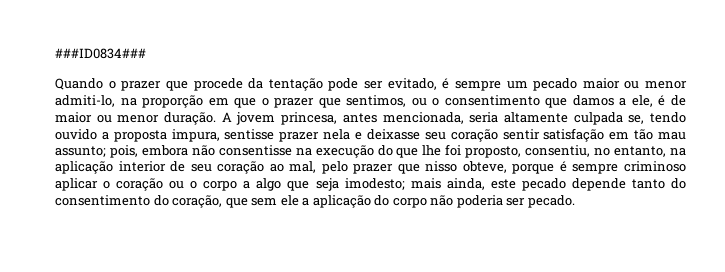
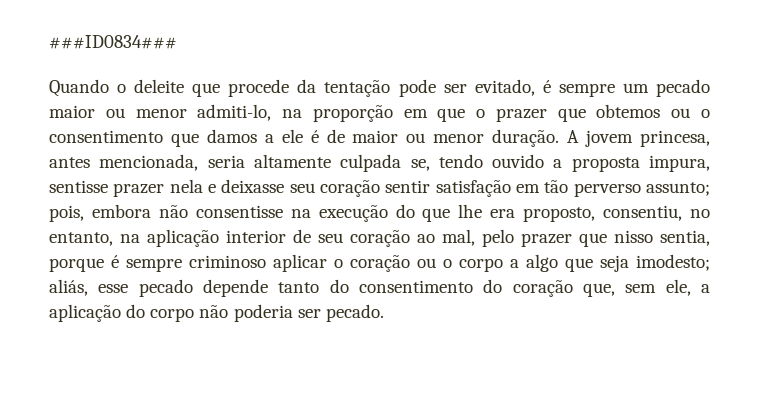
[121,81,162,91] prazer -> [134,79,185,93] deleite
[346,95,407,107] sentimos, -> [596,104,661,118] obtemos
[631,95,653,107] ele, -> [281,129,303,143] ele
[658,132,687,140] mau -> [573,183,641,197] perverso
[445,144,462,156] foi -> [490,209,516,218] era
[462,161,507,173] obteve, -> [660,230,710,246] sentia,
[410,178,516,190] mais ainda, este -> [49,279,129,296] aliás, esse
[172,195,299,208] coração, que sem ele -> [512,279,691,297] coração que, sem ele,

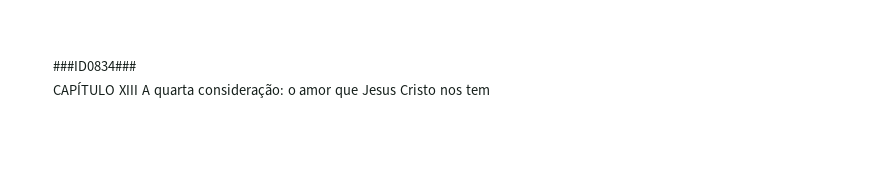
[49,79,711,97] [49,104,710,122] [49,129,710,147] [49,154,710,172] [49,179,710,197] [49,204,710,222] [49,229,710,247] [49,254,710,272] [49,279,710,297] [49,304,384,322] Quando o deleite que procede da tentação pode ser evitado, é sempre um pecado maior ou menor admiti-lo, na proporção em que o prazer que obtemos ou o consentimento que damos a ele é de maior ou menor duração. A jovem princesa, antes mencionada, seria altamente culpada se, tendo ouvido a proposta impura, sentisse prazer nela e deixasse seu coração sentir satisfação em tão perverso assunto; pois, embora não consentisse na execução do que lhe era proposto, consentiu, no entanto, na aplicação interior de seu coração ao mal, pelo prazer que nisso sentia, porque é sempre criminoso aplicar o coração ou o corpo a algo que seja imodesto; aliás, esse pecado depende tanto do consentimento do coração que, sem ele, a aplicação do corpo não poderia ser pecado. -> [53,82,491,98] CAPÍTULO XIII A quarta consideração: o amor que Jesus Cristo nos tem

